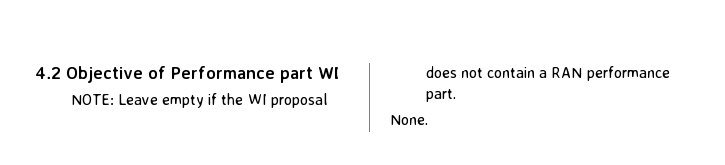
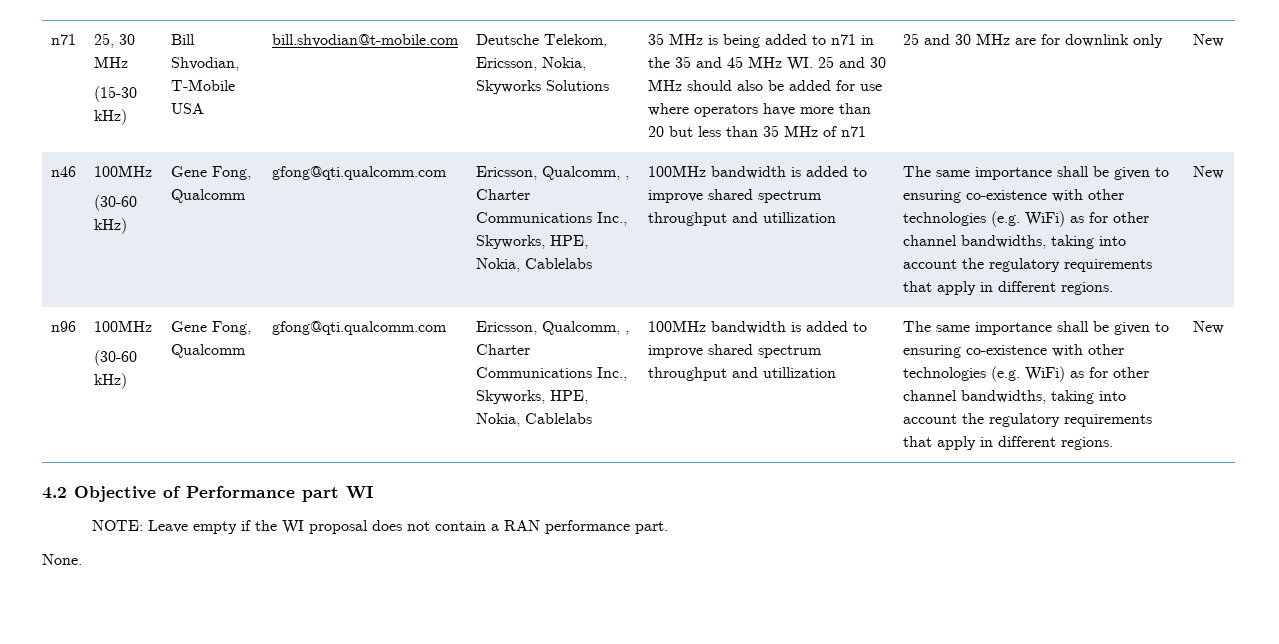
(35, 73) none -> [50,34,76,45] [93,33,135,48] [93,56,128,68] [93,86,137,102] [93,109,127,125] [170,34,195,45] [170,57,239,71] [170,79,235,91] [170,103,204,114] [271,34,459,47] [475,34,607,48] [475,57,586,71] [475,80,609,94] [647,33,874,48] [647,56,886,71] [647,79,882,91] [647,103,871,117] [647,125,866,137] [902,33,1163,48] [1192,34,1224,47] [50,166,76,177] [93,165,152,177] [93,195,137,211] [93,218,127,234] [170,166,251,180] [170,189,246,203] [271,166,447,180] [475,166,629,180] [475,189,530,200] [475,212,627,226] [475,235,588,249] [475,258,592,272] [647,165,867,179] [647,189,822,203] [647,212,836,226] [902,166,1169,180] [902,189,1124,203] [902,211,1149,227] [902,235,1126,249] [902,258,1152,272] [902,281,1113,295] [1192,166,1224,179] [50,321,76,332] [93,320,152,332] [93,350,137,366] [93,373,127,389] [170,321,251,335] [170,344,246,358] [271,321,447,335] [475,321,629,335] [475,344,530,355] [475,367,627,381] [475,390,588,404] [475,413,592,427] [647,320,867,334] [647,344,822,358] [647,367,836,381] [902,321,1169,335] [902,344,1124,358] [902,366,1149,382] [902,390,1126,404] [902,413,1152,427] [902,436,1113,450] [1192,321,1224,334] n71 | 25, 30 MHz // (15-30 kHz) | Bill Shvodian, T-Mobile USA | bill.shvodian@t-mobile.com | Deutsche Telekom, Ericsson, Nokia, Skyworks Solutions | 35 MHz is being added to n71 in the 35 and 45 MHz WI. 25 and 30 MHz should also be added for use where operators have more than 20 but less than 35 MHz of n71 | 25 and 30 MHz are for downlink only | New // n46 | 100MHz // (30-60 kHz) | Gene Fong, Qualcomm | gfong@qti.qualcomm.com | Ericsson, Qualcomm, , Charter Communications Inc., Skyworks, HPE, Nokia, Cablelabs | 100MHz bandwidth is added to improve shared spectrum throughput and utillization | The same importance shall be given to ensuring co-existence with other technologies (e.g. WiFi) as for other channel bandwidths, taking into account the regulatory requirements that apply in different regions. | New // n96 | 100MHz // (30-60 kHz) | Gene Fong, Qualcomm | gfong@qti.qualcomm.com | Ericsson, Qualcomm, , Charter Communications Inc., Skyworks, HPE, Nokia, Cablelabs | 100MHz bandwidth is added to improve shared spectrum throughput and utillization | The same importance shall be given to ensuring co-existence with other technologies (e.g. WiFi) as for other channel bandwidths, taking into account the regulatory requirements that apply in different regions. | New //

